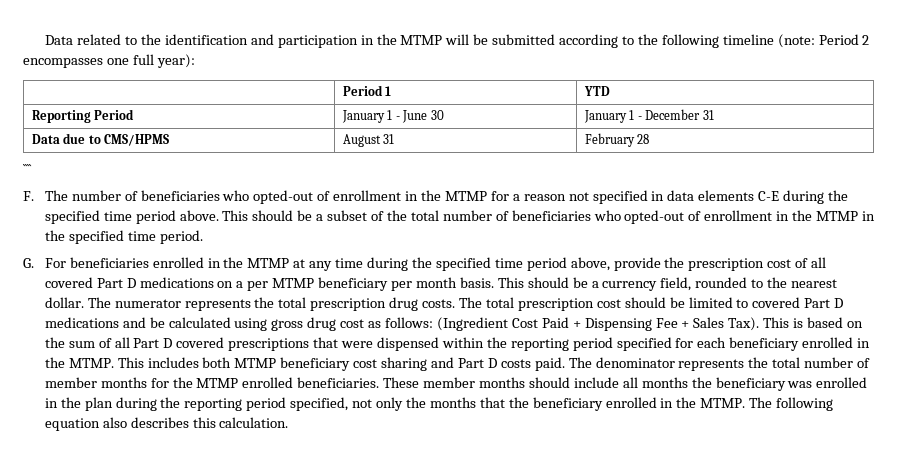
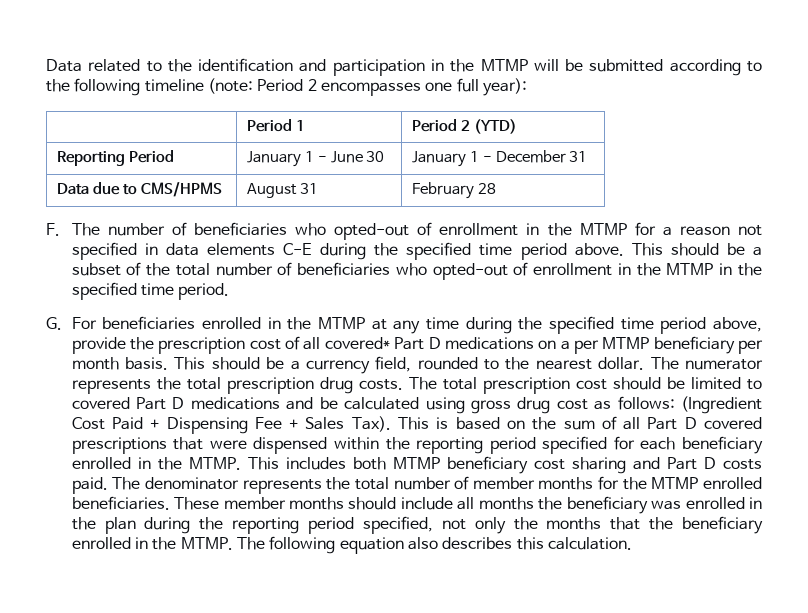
[583,86,610,96] YTD -> [411,119,517,134] Period 2 (YTD)
[23,164,32,174] // ```` -> (496, 188) none
[44,277,93,288] covered -> [324,337,390,349] covered*

